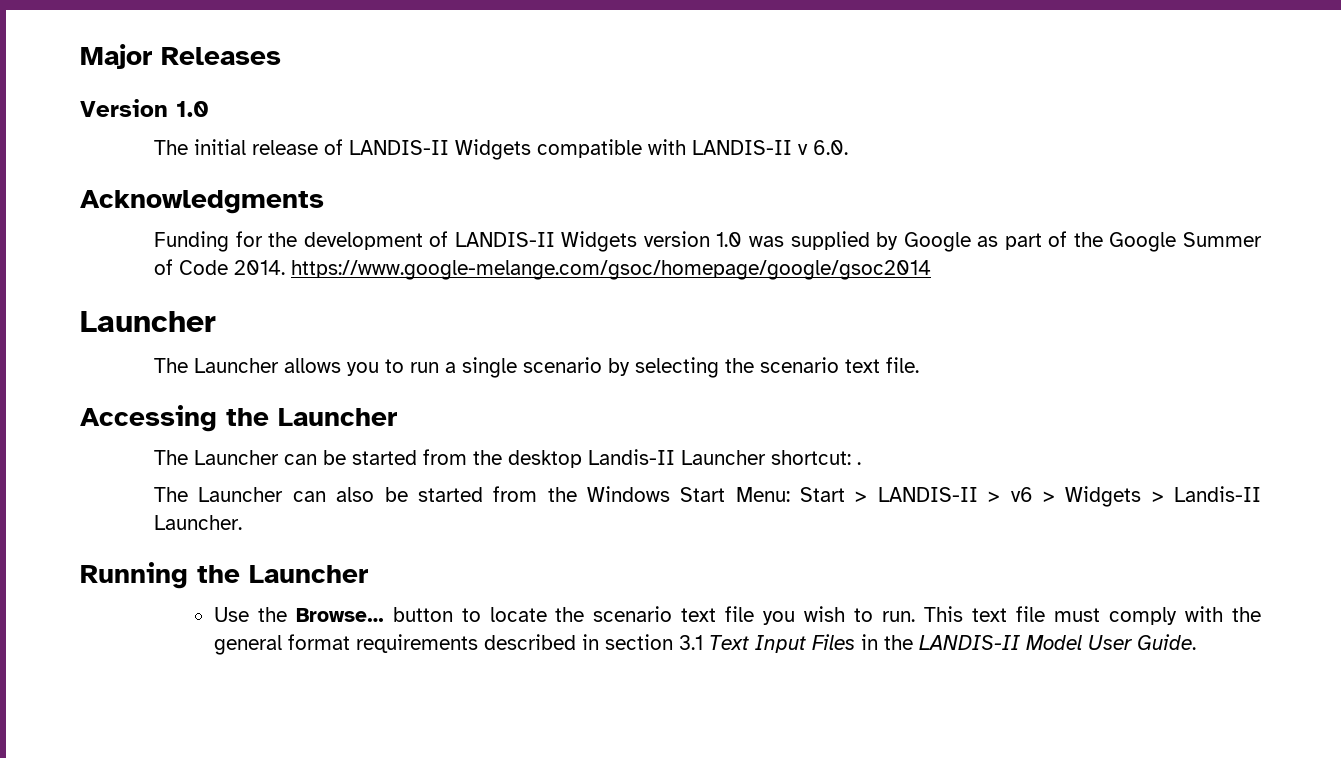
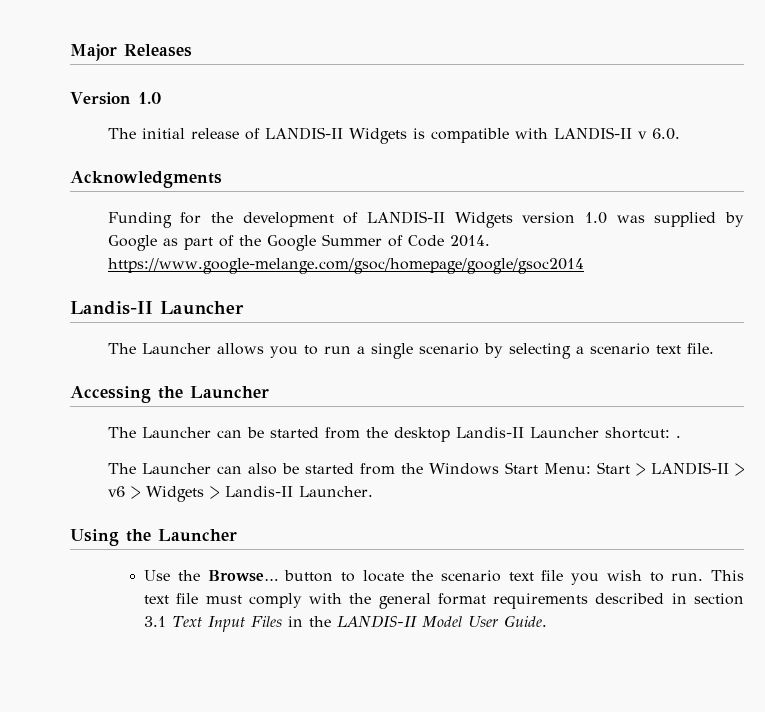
(532, 149) none -> [412,128,425,139] is
(932, 270) none -> [70,301,153,315] Landis-II
[725,358,755,373] the -> [575,346,584,354] a
[80,562,188,589] Running -> [70,529,119,546] Using

